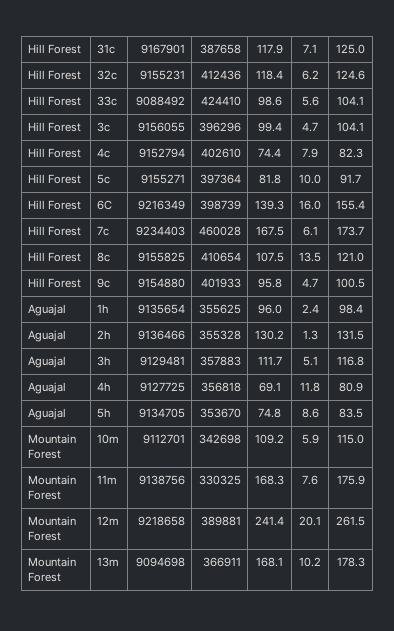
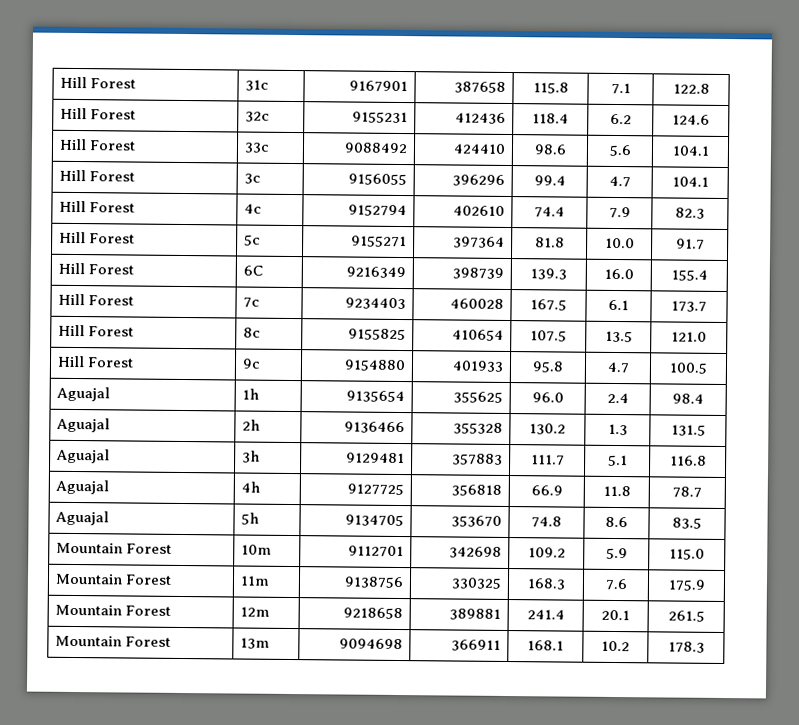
[256,44,283,54] 117.9 -> [532,82,569,94] 115.8
[336,44,365,54] 125.0 -> [672,83,710,94] 122.8
[258,382,281,392] 69.1 -> [530,485,563,496] 66.9
[338,382,363,392] 80.9 -> [672,486,702,498] 78.7

